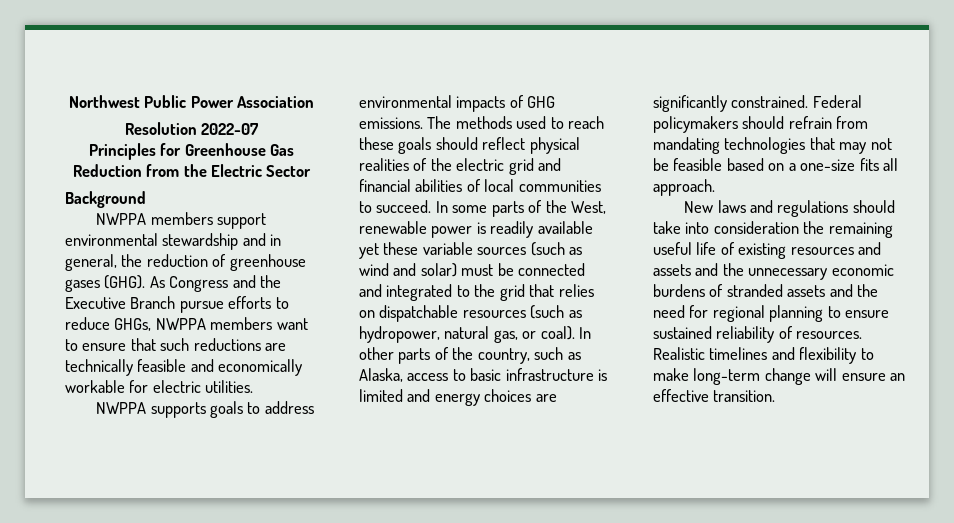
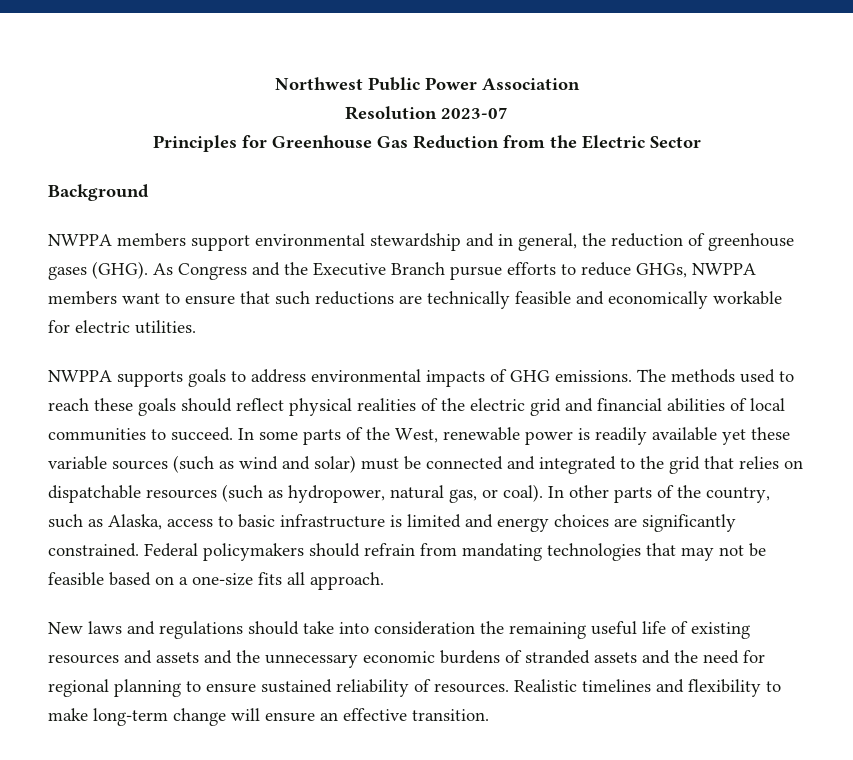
[201,123,260,135] 2022-07 -> [441,107,508,119] 2023-07

